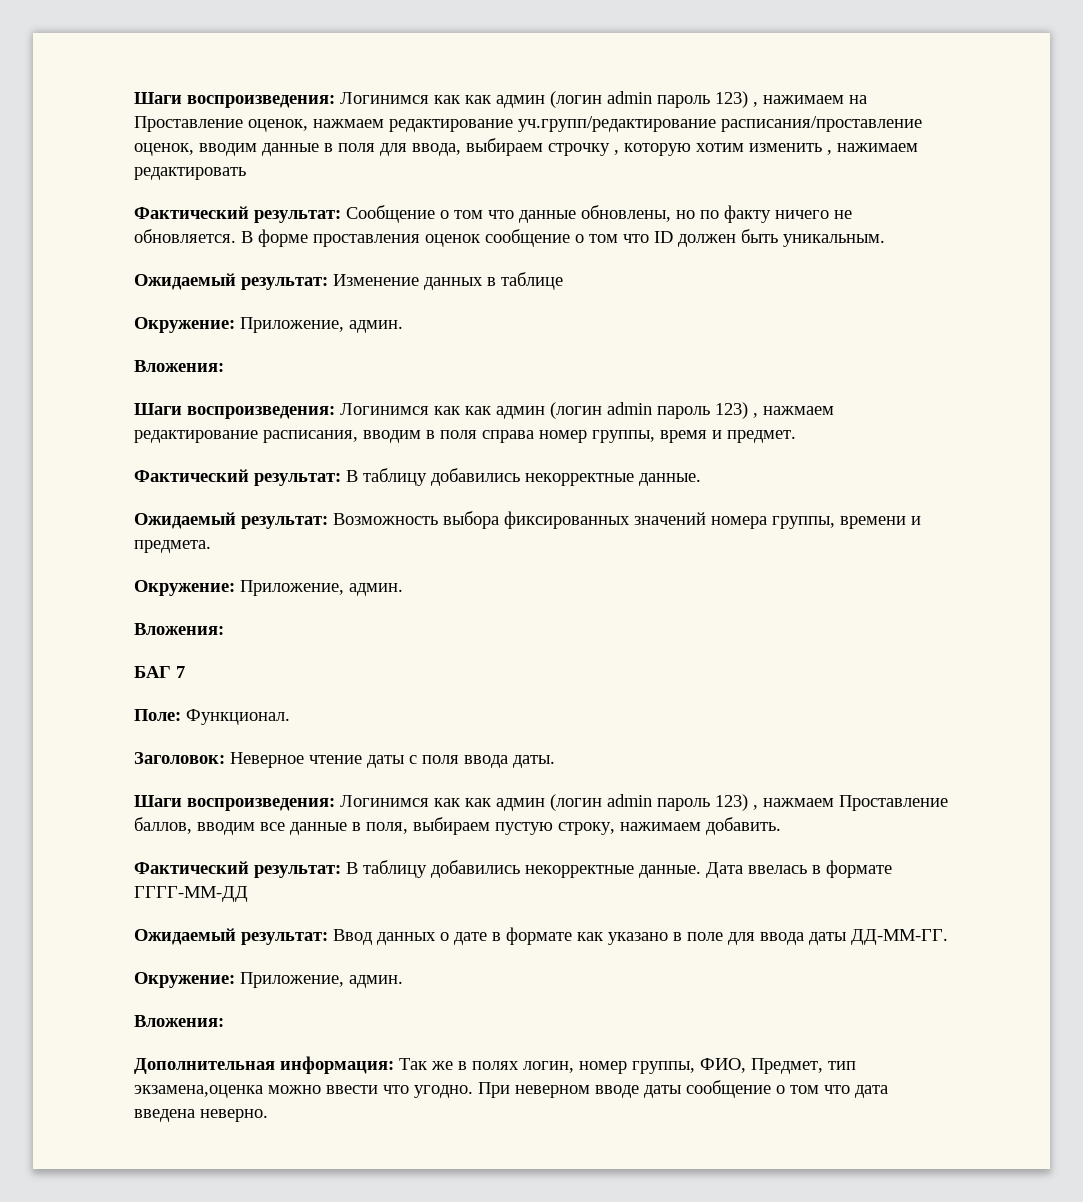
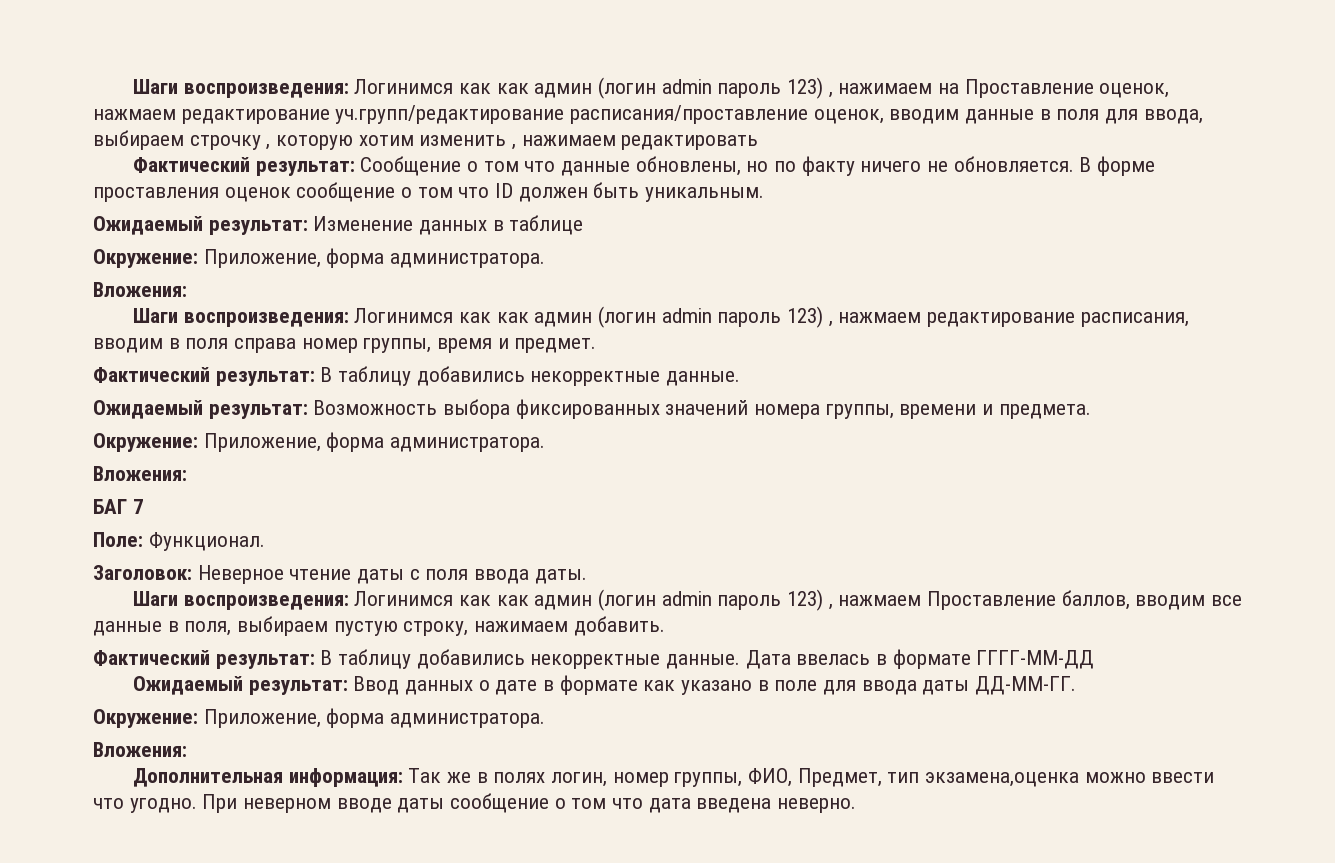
[349,320,403,333] админ. -> [326,248,546,268] форма администратора.
[349,583,403,596] админ. -> [326,432,546,452] форма администратора.
[349,975,403,988] админ. -> [326,708,546,728] форма администратора.

